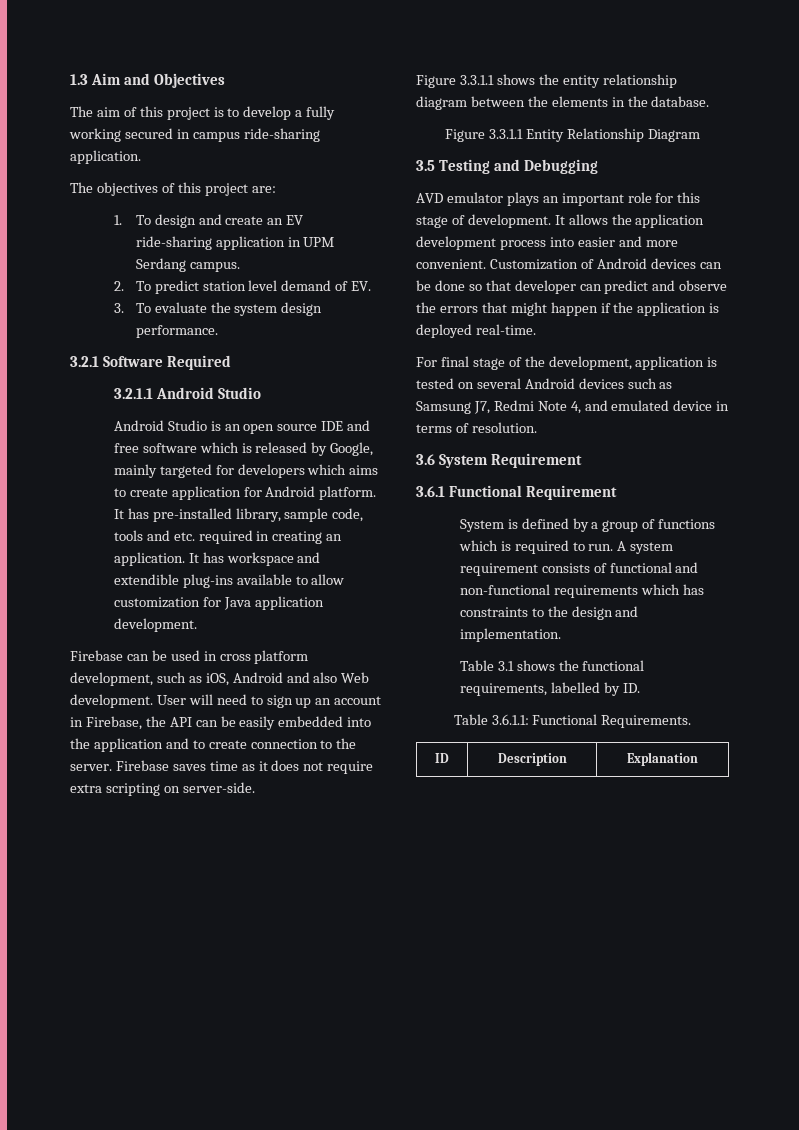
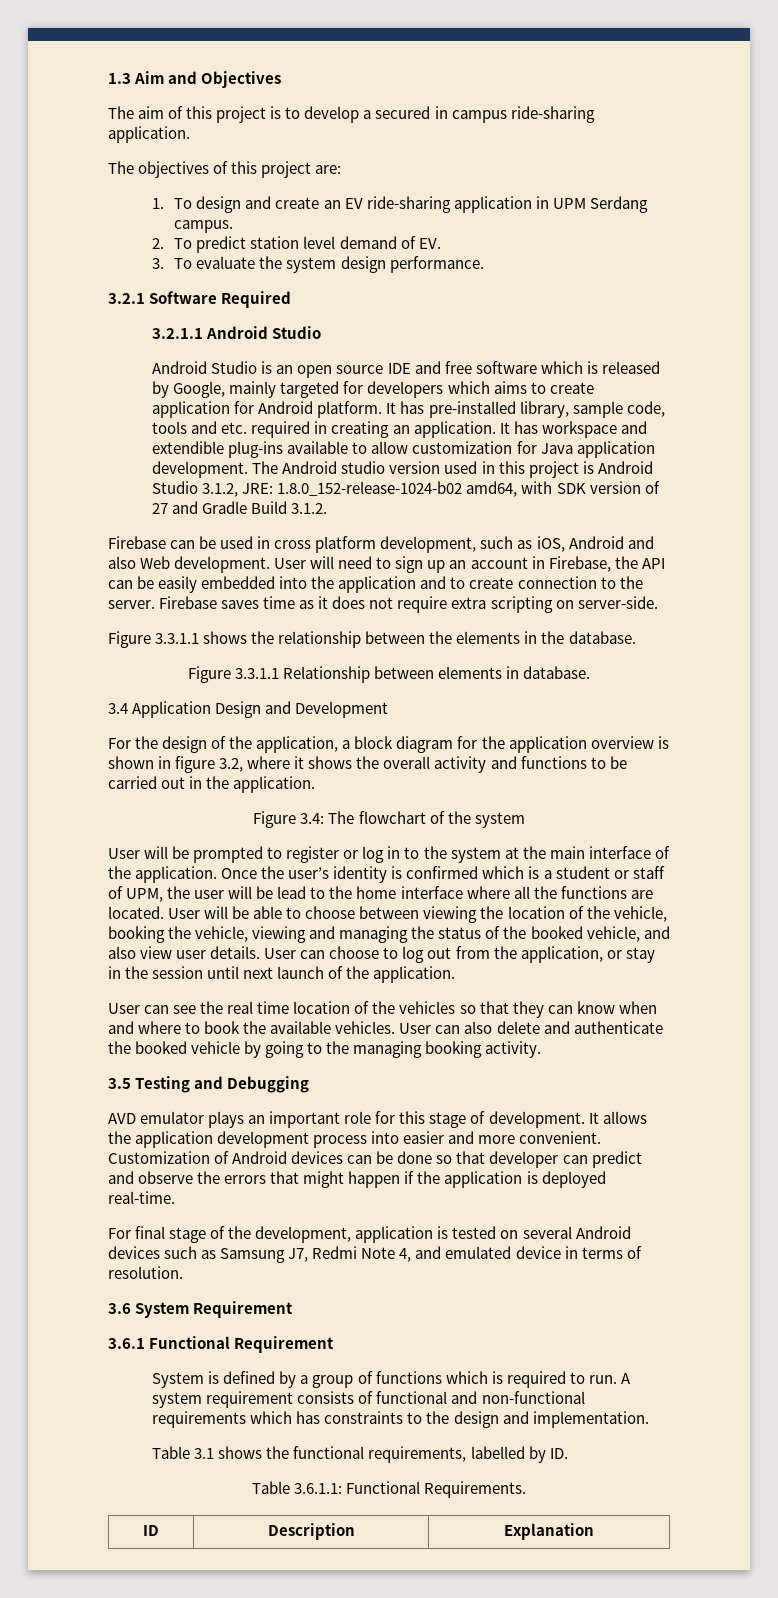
[306,106,336,120] [69,128,121,142] fully working -> (372, 114) none
(197, 625) none -> [252,461,653,478] [152,481,660,497] [152,501,328,514] The Android studio version used in this project is Android Studio 3.1.2, JRE: 1.8.0_152-release-1024-b02 amd64, with SDK version of 27 and Gradle Build 3.1.2.
[562,74,677,88] [416,96,467,110] entity relationship diagram -> [278,631,362,648] relationship
[526,128,700,142] Entity Relationship Diagram -> [282,666,591,683] [108,701,389,718] [108,736,669,753] [108,756,627,773] [108,776,316,793] [253,811,525,828] [108,846,670,863] [108,866,665,883] [108,886,653,902] [108,906,667,923] [108,926,670,943] [108,946,655,963] [108,966,456,983] [108,1001,657,1018] [108,1021,663,1034] [108,1041,542,1058] Relationship between elements in database. // 3.4 Application Design and Development // For the design of the application, a block diagram for the application overview is shown in figure 3.2, where it shows the overall activity and functions to be carried out in the application. // Figure 3.4: The flowchart of the system // User will be prompted to register or log in to the system at the main interface of the application. Once the user’s identity is confirmed which is a student or staff of UPM, the user will be lead to the home interface where all the functions are located. User will be able to choose between viewing the location of the vehicle, booking the vehicle, viewing and managing the status of the booked vehicle, and also view user details. User can choose to log out from the application, or stay in the session until next launch of the application. // User can see the real time location of the vehicles so that they can know when and where to book the available vehicles. User can also delete and authenticate the booked vehicle by going to the managing booking activity.

